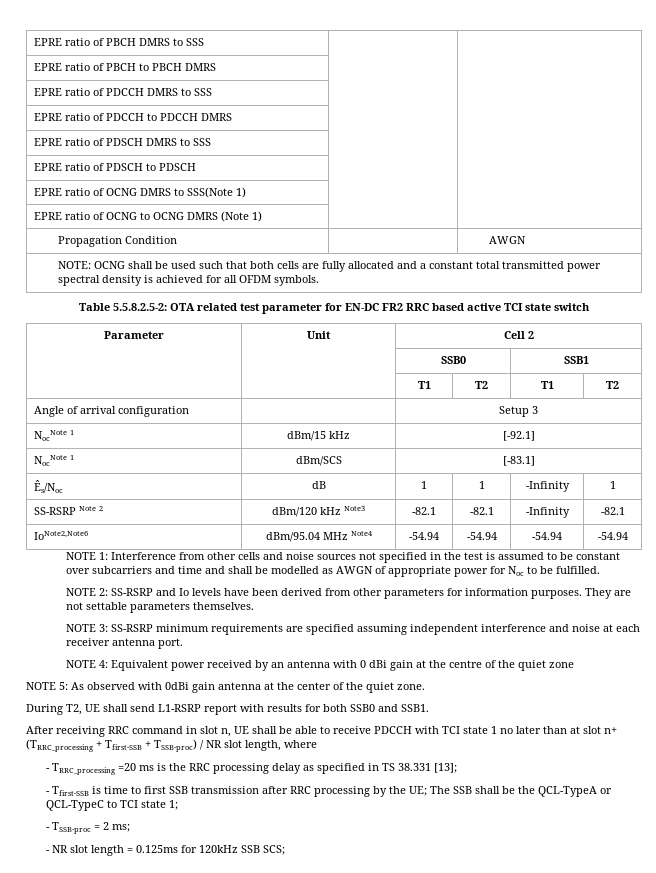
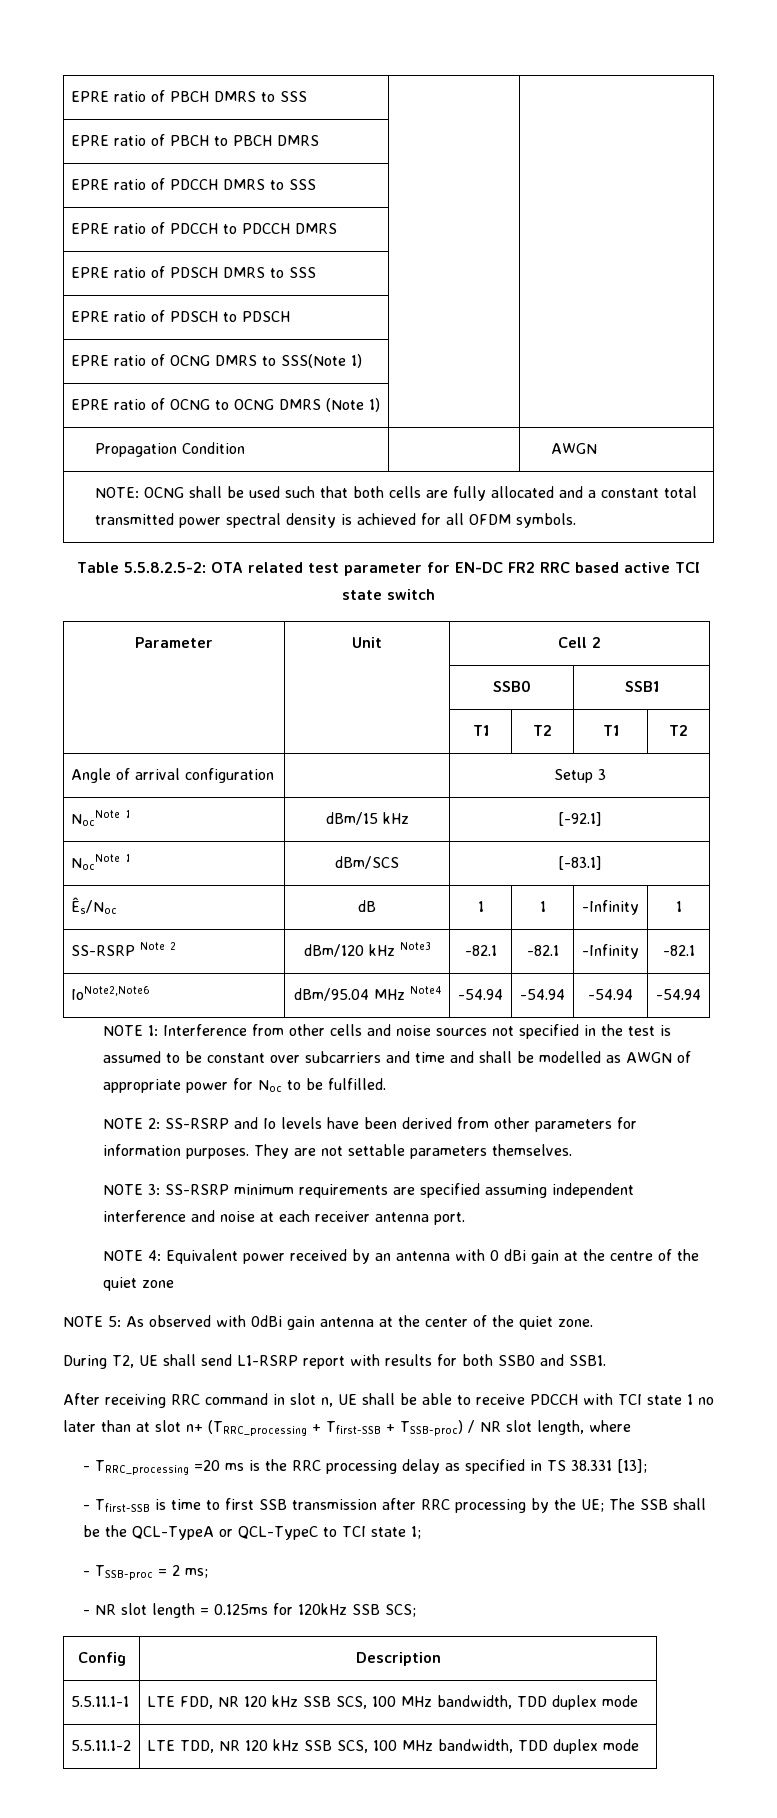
(286, 850) none -> [77,1652,126,1666] [355,1652,441,1666] [70,1696,129,1707] [146,1695,638,1710] [70,1740,131,1751] [146,1739,639,1754] // Config | Description // 5.5.11.1-1 | LTE FDD, NR 120 kHz SSB SCS, 100 MHz bandwidth, TDD duplex mode // 5.5.11.1-2 | LTE TDD, NR 120 kHz SSB SCS, 100 MHz bandwidth, TDD duplex mode

